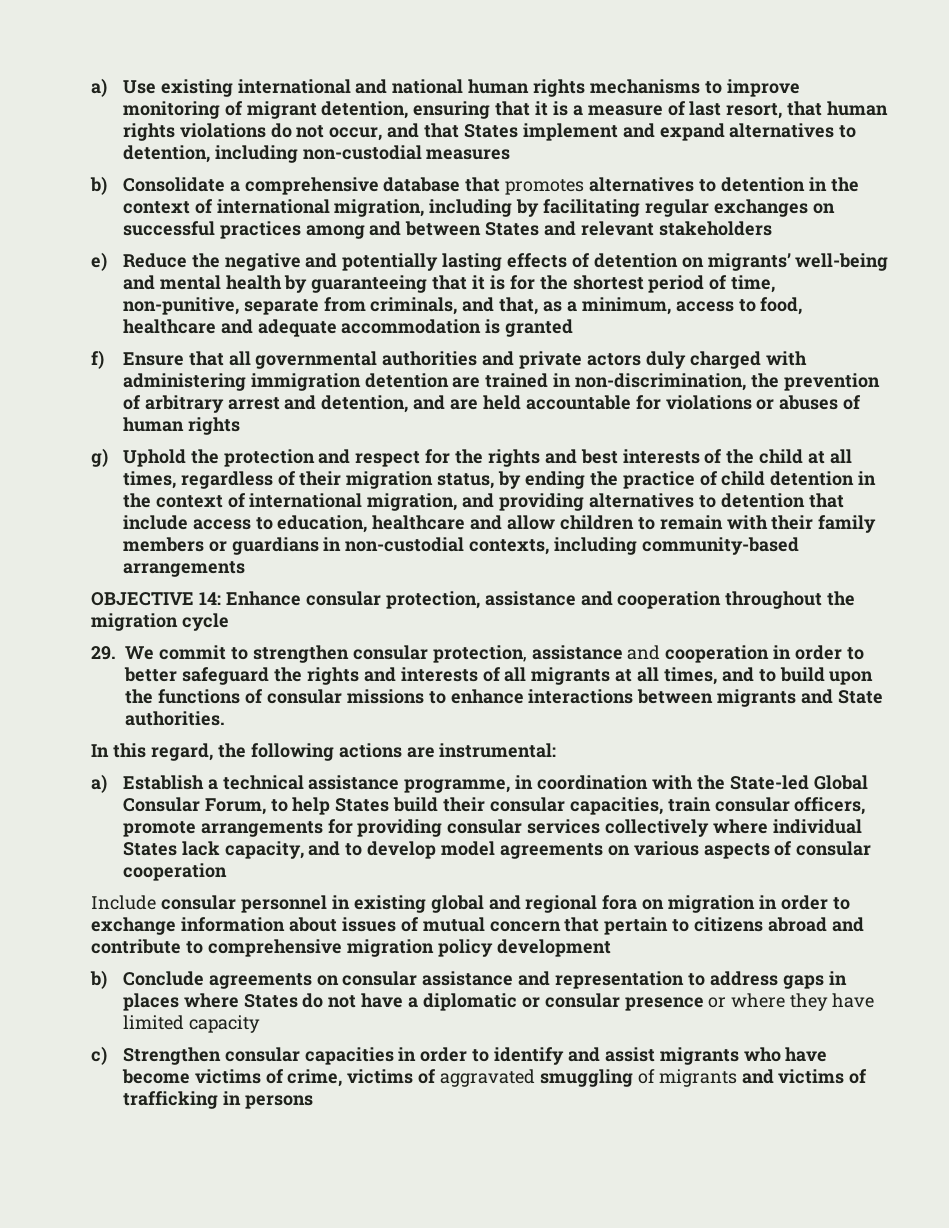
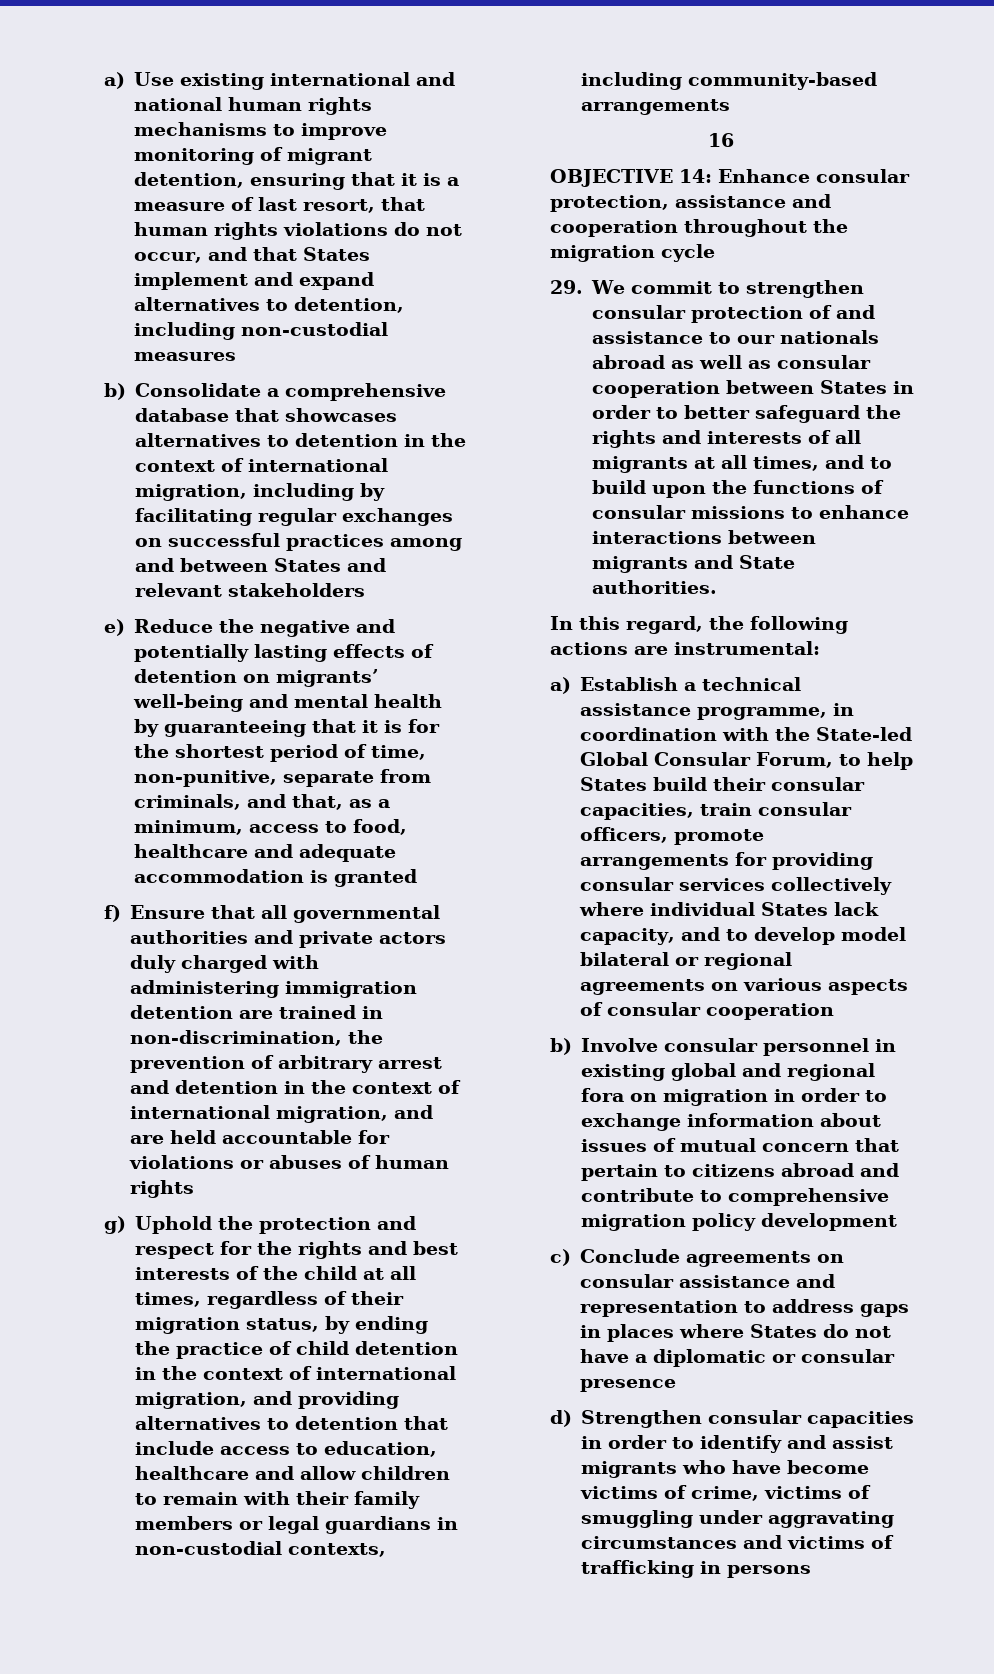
[505,179,585,195] promotes -> [285,408,398,422] showcases
[321,395,409,413] detention, -> [175,1080,462,1094] [130,1105,389,1123] detention in the context of international migration,
(227, 546) none -> [268,1516,320,1534] legal
(245, 569) none -> [707,133,734,147] // 16
[432,645,770,663] protection, assistance and cooperation -> [691,305,876,323] [592,330,880,344] [592,355,872,369] [592,380,888,398] protection of and assistance to our nationals abroad as well as consular cooperation between States
(496, 848) none -> [580,952,793,970] bilateral or regional
[91,895,157,910] Include -> [549,1038,659,1055] b) Involve
[90,970,108,989] b) -> [549,1249,571,1266] c)
[708,993,874,1011] [122,1015,260,1033] [91,1046,108,1065] or where they have limited capacity // c) -> [549,1410,572,1427] // d)
[440,1069,737,1087] aggravated smuggling of migrants -> [581,1510,895,1528] [581,1536,738,1549] smuggling under aggravating circumstances

